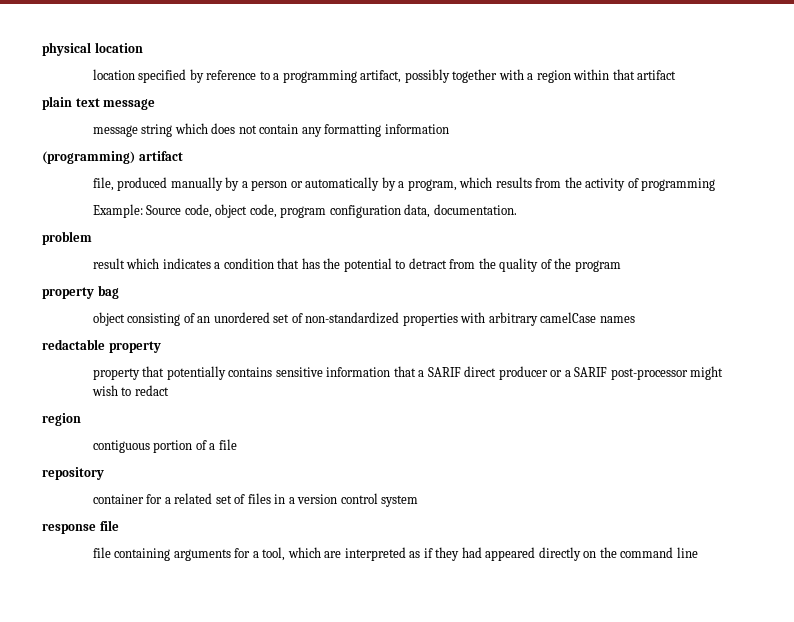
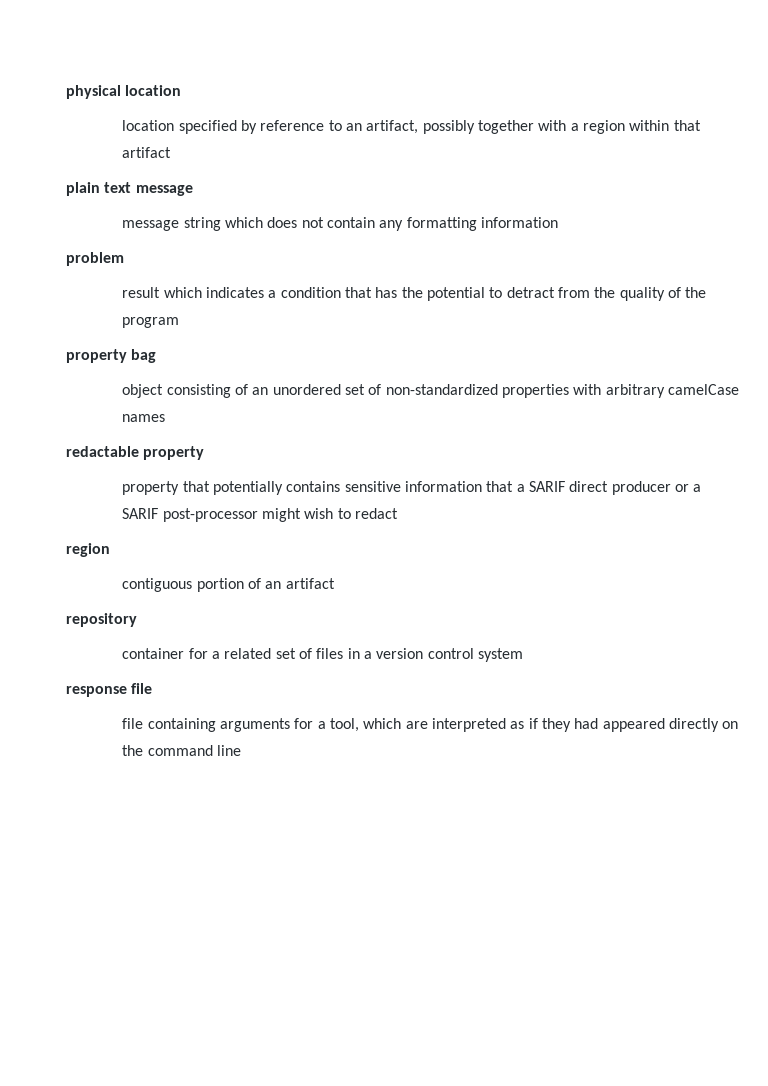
[273,70,357,83] a programming -> [345,123,362,131] an
[42,151,183,164] [92,177,716,191] [92,204,517,218] // (programming) artifact // file, produced manually by a person or automatically by a program, which results from the activity of programming // Example: Source code, object code, program configuration data, documentation. -> (558, 222) none
[209,439,237,450] a file -> [265,578,335,589] an artifact

